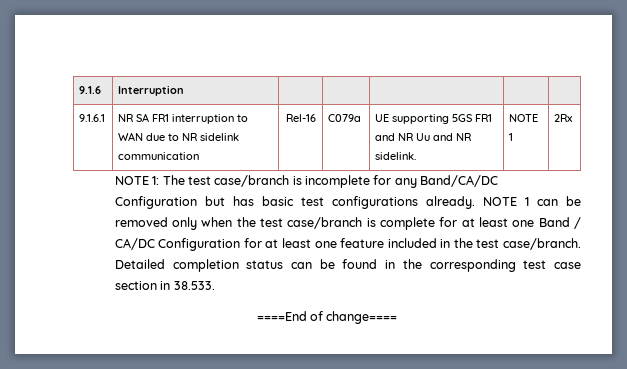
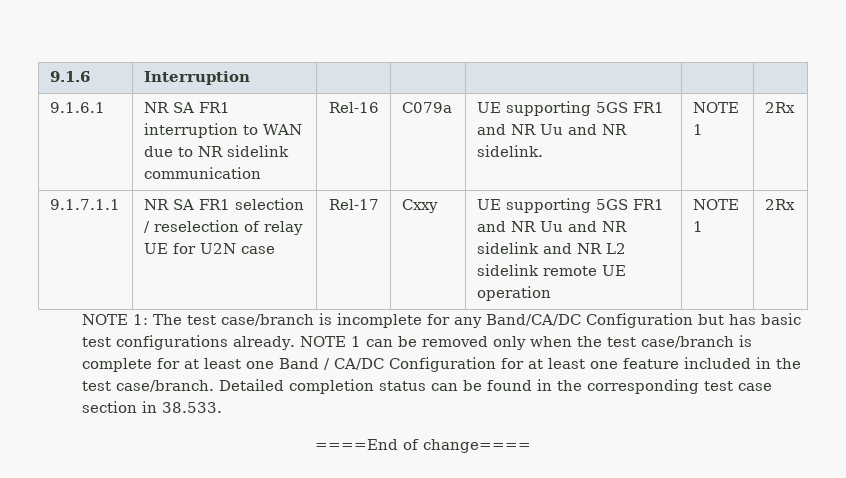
(574, 118) none -> [49,199,120,210] [143,198,304,210] [143,220,303,235] [143,243,275,254] [328,199,379,210] [401,199,438,213] [476,198,664,213] [476,221,627,232] [476,242,626,254] [476,264,626,276] [476,286,551,301] [692,199,739,210] [692,221,703,232] [764,199,795,210] // 9.1.7.1.1 | NR SA FR1 selection / reselection of relay UE for U2N case | Rel-17 | Cxxy | UE supporting 5GS FR1 and NR Uu and NR sidelink and NR L2 sidelink remote UE operation | NOTE 1 | 2Rx

